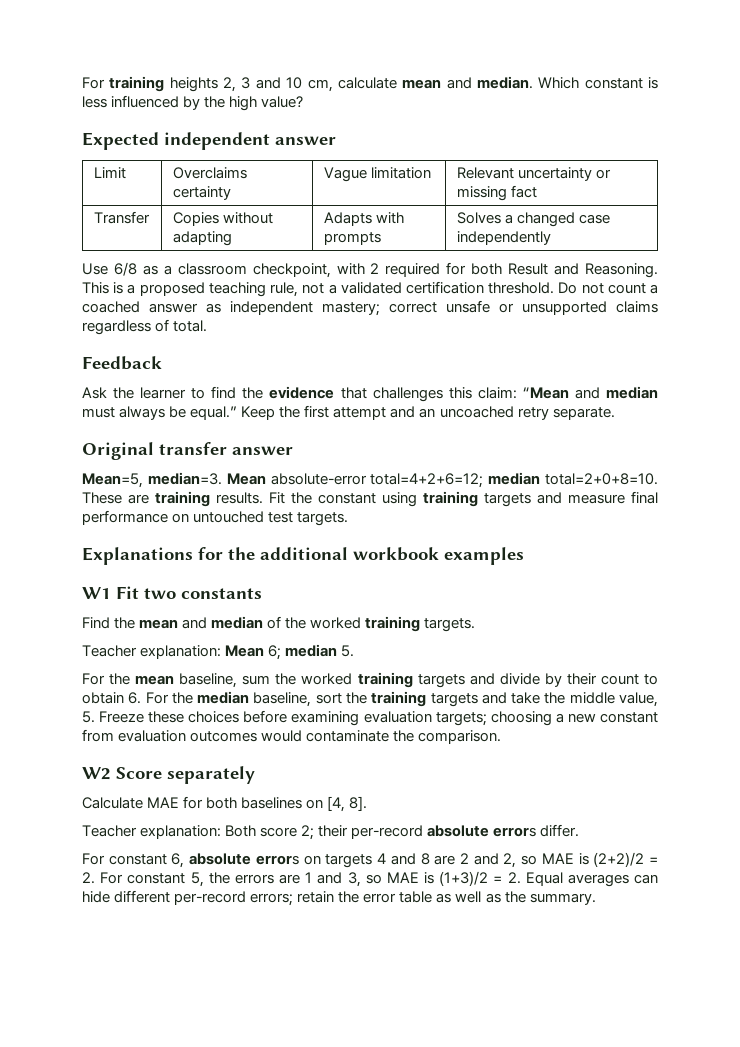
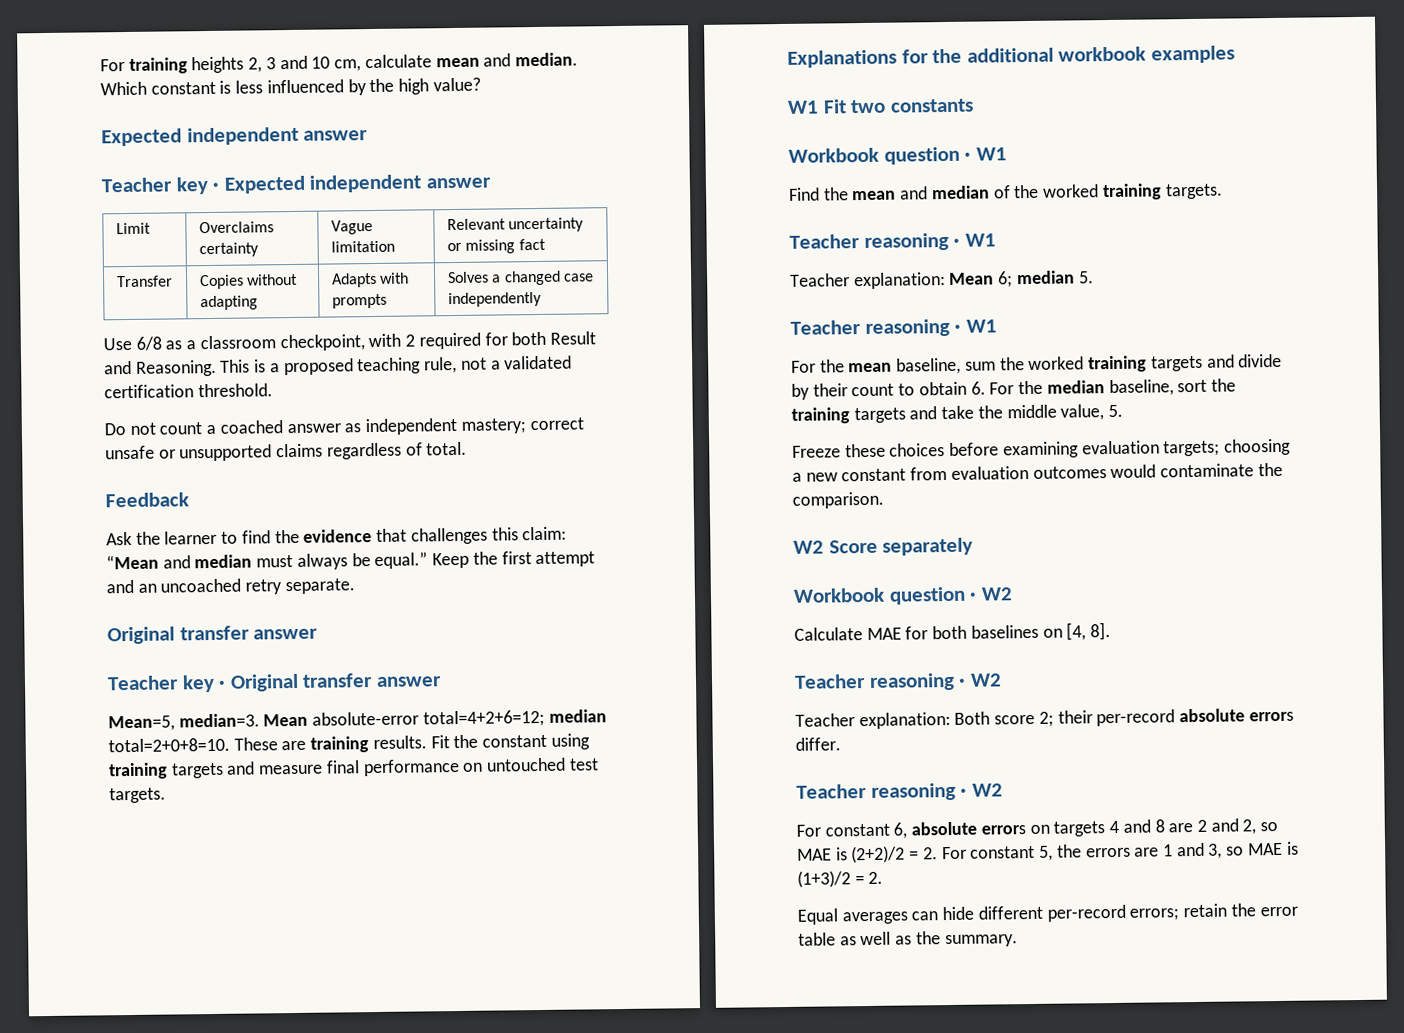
(336, 140) none -> [101,174,491,195] // Teacher key · Expected independent answer
(555, 288) none -> (273, 390) //
(293, 450) none -> [107,673,442,693] // Teacher key · Original transfer answer
(262, 593) none -> [788,146,1007,165] // Workbook question · W1
(476, 625) none -> [789,232,996,252] // Teacher reasoning · W1
(355, 651) none -> [790,318,997,337] // Teacher reasoning · W1
(95, 717) none -> (1124, 411) //
(255, 775) none -> [793,586,1013,605] // Workbook question · W2
(368, 803) none -> [794,672,1002,691] // Teacher reasoning · W2
(580, 830) none -> [796,782,1003,801] // Teacher reasoning · W2
(521, 878) none -> (884, 877) //

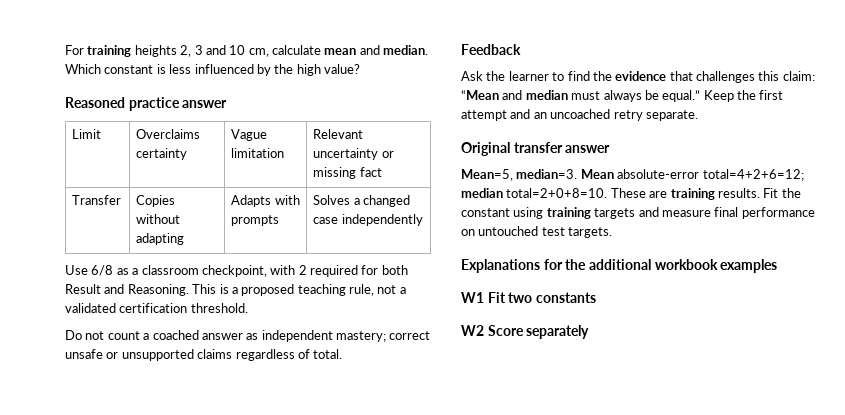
[101,126,369,147] [101,174,423,195] Expected independent answer // Teacher key · Expected independent -> [65,97,180,111] Reasoned practice
[107,673,442,693] // Teacher key · Original transfer answer -> (611, 149) none
[788,146,1007,165] [788,183,1223,201] [789,232,996,252] [790,270,1094,290] [790,318,997,337] [791,353,1283,375] [791,378,1236,400] [791,404,1124,424] [792,438,1292,459] [792,462,1283,482] [792,491,884,509] [793,537,974,556] [793,586,1013,605] [794,622,1112,641] [794,672,1002,691] [795,708,1294,730] [795,737,841,751] [796,782,1003,801] [796,818,1279,839] [797,841,1299,864] [797,870,884,888] [797,903,1298,925] [798,931,1018,948] Workbook question · W1 // Find the mean and median of the worked training targets. // Teacher reasoning · W1 // Teacher explanation: Mean 6; median 5. // Teacher reasoning · W1 // For the mean baseline, sum the worked training targets and divide by their count to obtain 6. For the median baseline, sort the training targets and take the middle value, 5. // Freeze these choices before examining evaluation targets; choosing a new constant from evaluation outcomes would contaminate the comparison. // W2 Score separately // Workbook question · W2 // Calculate MAE for both baselines on [4, 8]. // Teacher reasoning · W2 // Teacher explanation: Both score 2; their per-record absolute errors differ. // Teacher reasoning · W2 // For constant 6, absolute errors on targets 4 and 8 are 2 and 2, so MAE is (2+2)/2 = 2. For constant 5, the errors are 1 and 3, so MAE is (1+3)/2 = 2. // Equal averages can hide different per-record errors; retain the error table as well as the summary. -> [461,325,590,339] W2 Score separately

